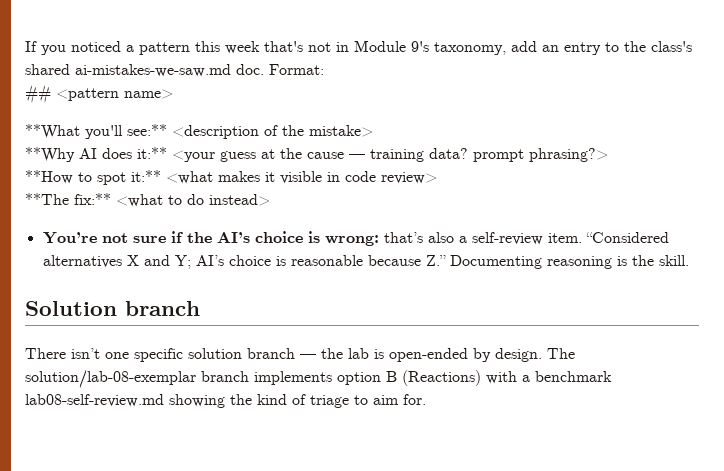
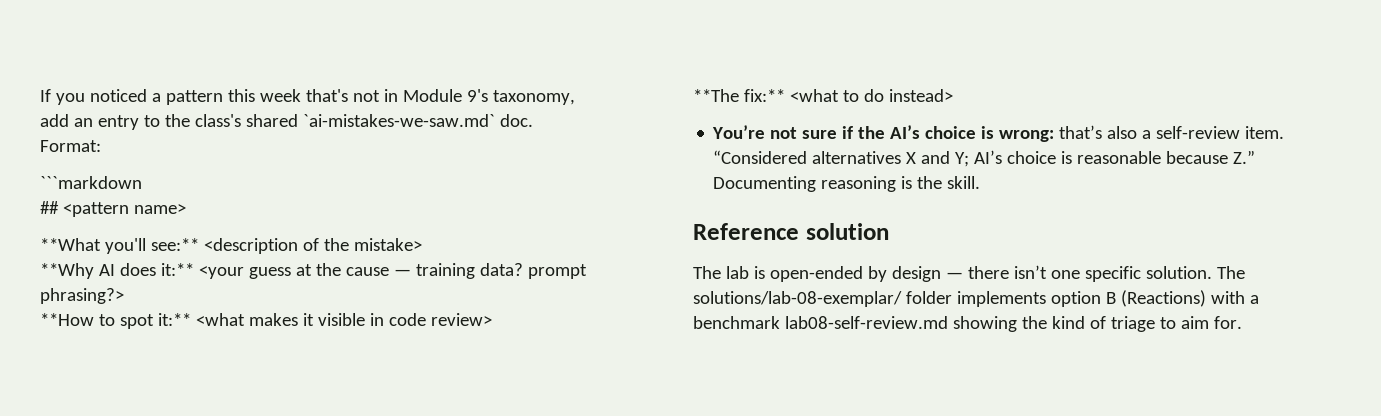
(506, 48) none -> (575, 97) //
[75,64,231,77] ai-mistakes-we-saw.md -> [302,114,495,127] `ai-mistakes-we-saw.md`
(264, 69) none -> (533, 120) //
(324, 69) none -> [40,176,142,189] // ```markdown
[25,301,200,316] [25,348,575,362] [25,370,249,388] Solution branch // There isn’t one specific solution branch — the lab is open-ended by design. The solution/lab-08-exemplar branch -> [693,223,889,240] [693,265,1245,282] [693,291,952,307] Reference solution // The lab is open-ended by design — there isn’t one specific solution. The solutions/lab-08-exemplar/ folder

